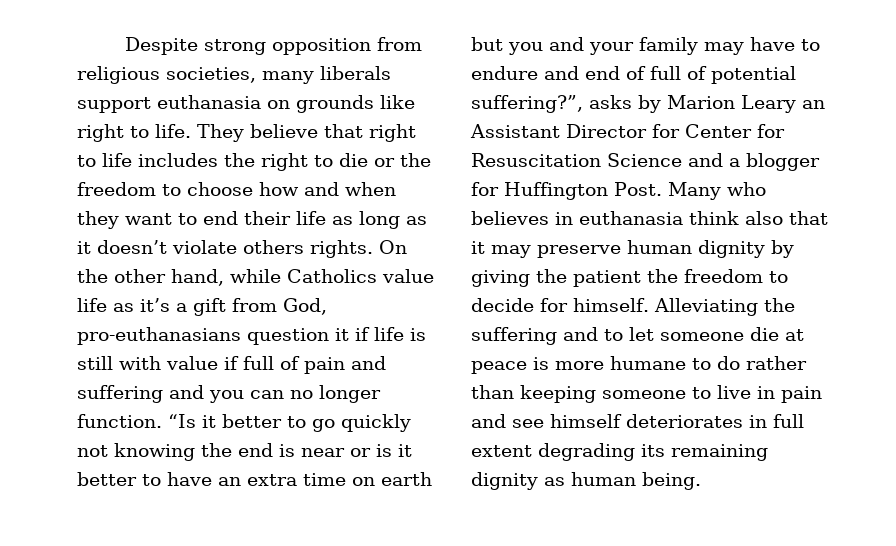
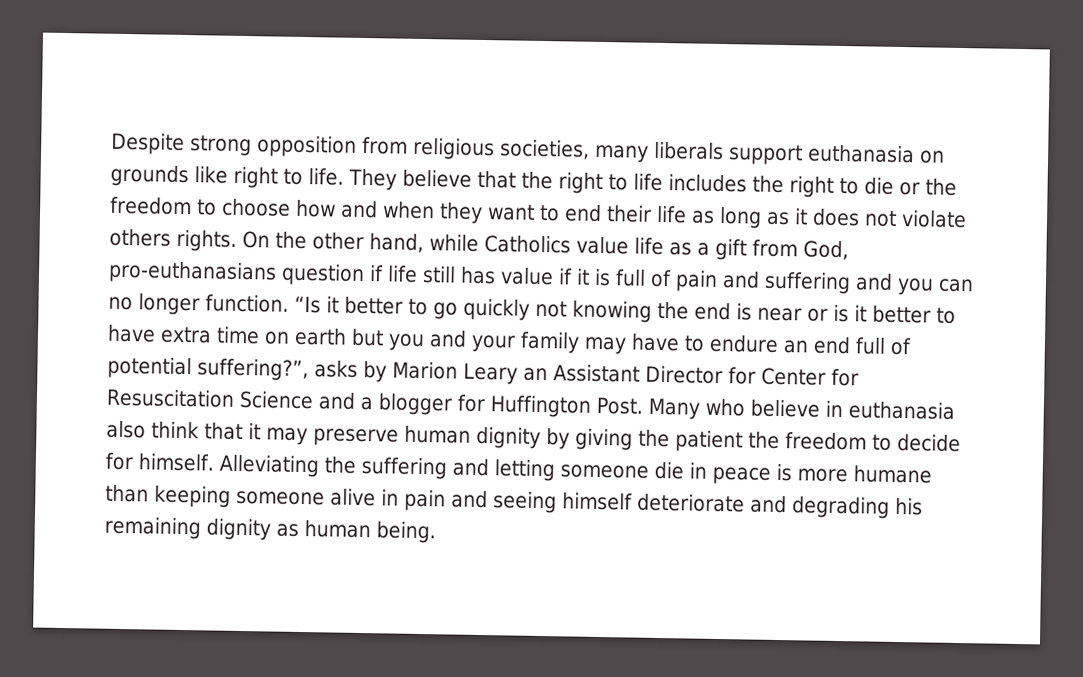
(363, 131) none -> [520,171,553,190] the
[97,240,167,254] doesn’t -> [812,208,897,227] does not
[140,298,170,312] it’s -> (692, 249) none
[335,328,349,341] it -> (365, 275) none
[410,328,426,341] [77,356,239,370] is still with value if -> [422,266,611,287] still has value if it is
[218,477,241,486] an -> (156, 333) none
[544,66,646,80] and end of -> [783,336,851,355] an end
[471,211,549,225] believes -> [749,399,820,418] believe
[689,211,783,225] think also -> [106,420,199,439] also think
[604,327,654,341] to let -> [493,459,555,482] letting
[785,329,804,341] at -> [688,462,707,479] in
[692,356,807,370] to do rather -> (932, 474) none
[692,385,751,399] to live -> [329,488,376,507] alive
[512,414,804,428] [471,443,665,461] see himself deteriorates in full extent degrading its -> [492,491,923,519] seeing himself deteriorate and degrading his

